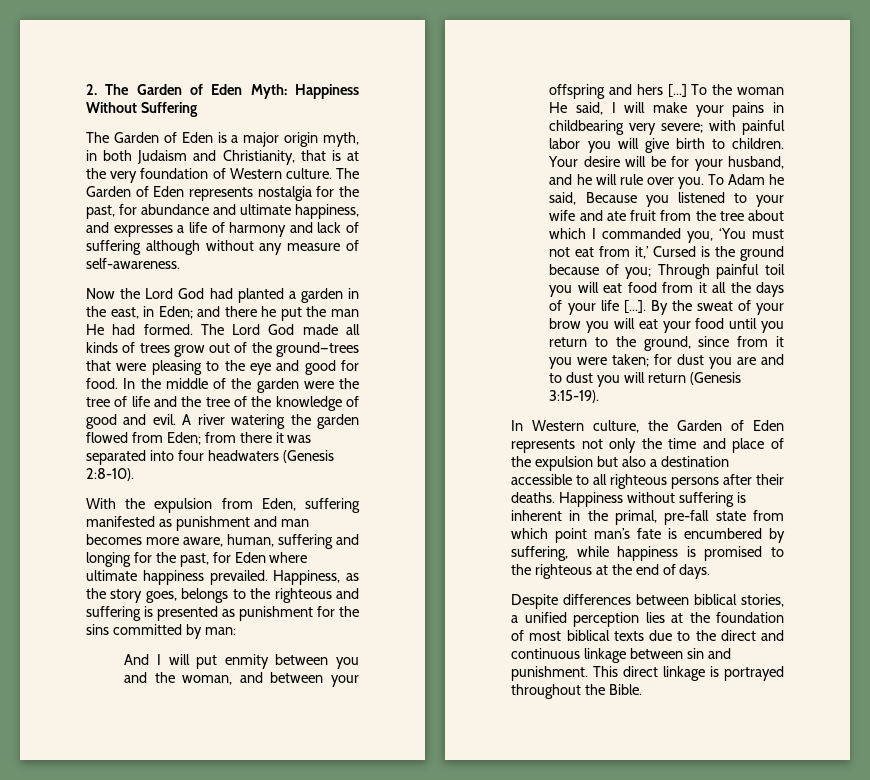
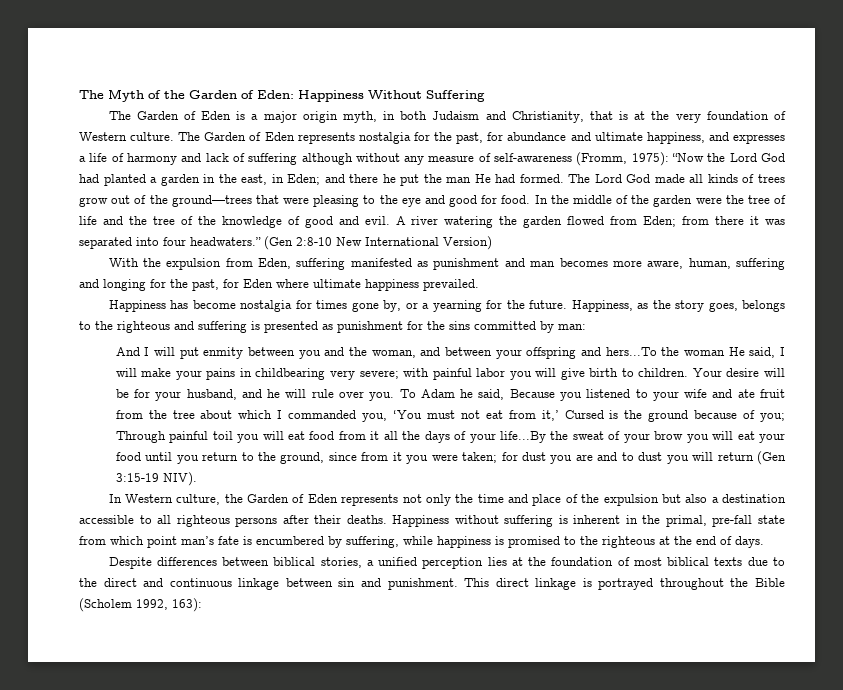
[86,84,287,99] 2. The Garden of Eden Myth: -> [79,89,294,102] The Myth of the Garden of Eden:
[86,258,180,269] [86,288,115,299] self-awareness. // Now -> [494,152,705,166] self-awareness (Fromm, 1975): “Now
[207,450,334,463] [86,468,134,481] headwaters (Genesis 2:8-10). -> [190,236,492,250] headwaters.” (Gen 2:8-10 New International Version)
(268, 577) none -> [108,300,568,312] // Happiness has become nostalgia for times gone by, or a yearning for the future.
[636,84,708,97] hers [...] To -> [605,347,657,356] hers...To
[600,300,668,315] life [...]. By -> [499,431,546,443] life...By
[689,372,741,385] [549,390,600,403] (Genesis 3:15-19). -> [756,451,786,465] [115,472,197,486] (Gen 3:15-19 NIV).
[608,684,642,695] Bible. -> [755,578,785,587] [79,598,202,612] Bible (Scholem 1992, 163):

